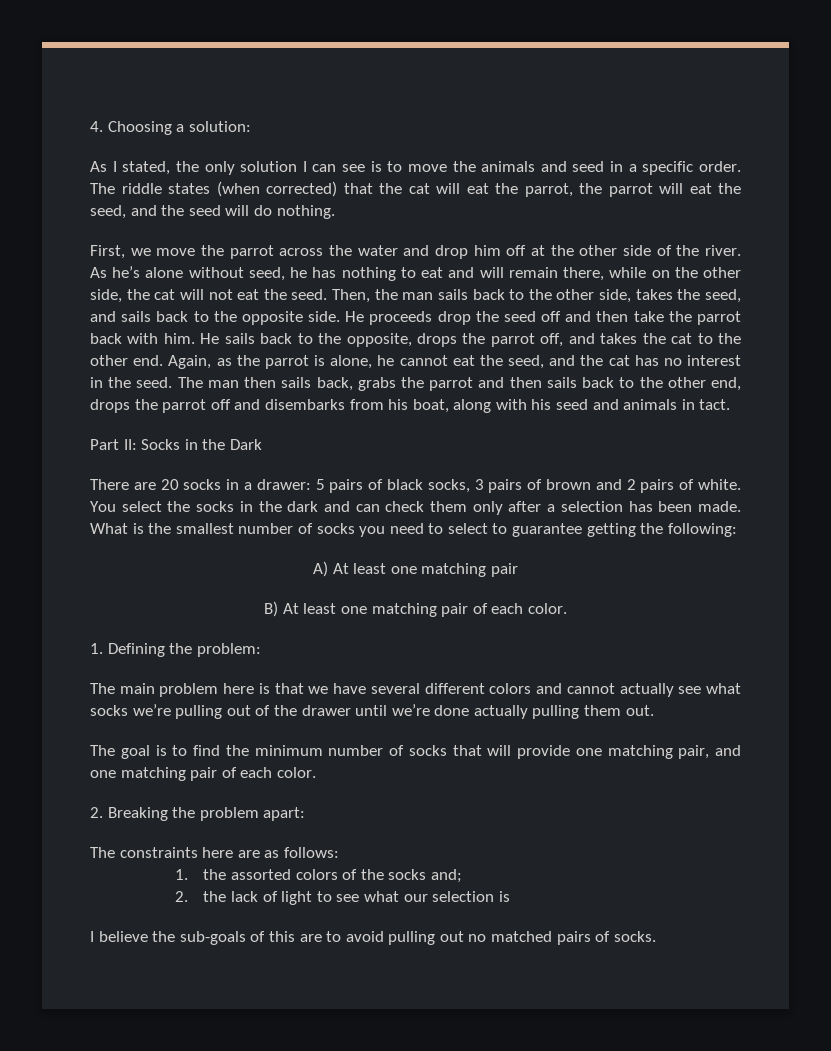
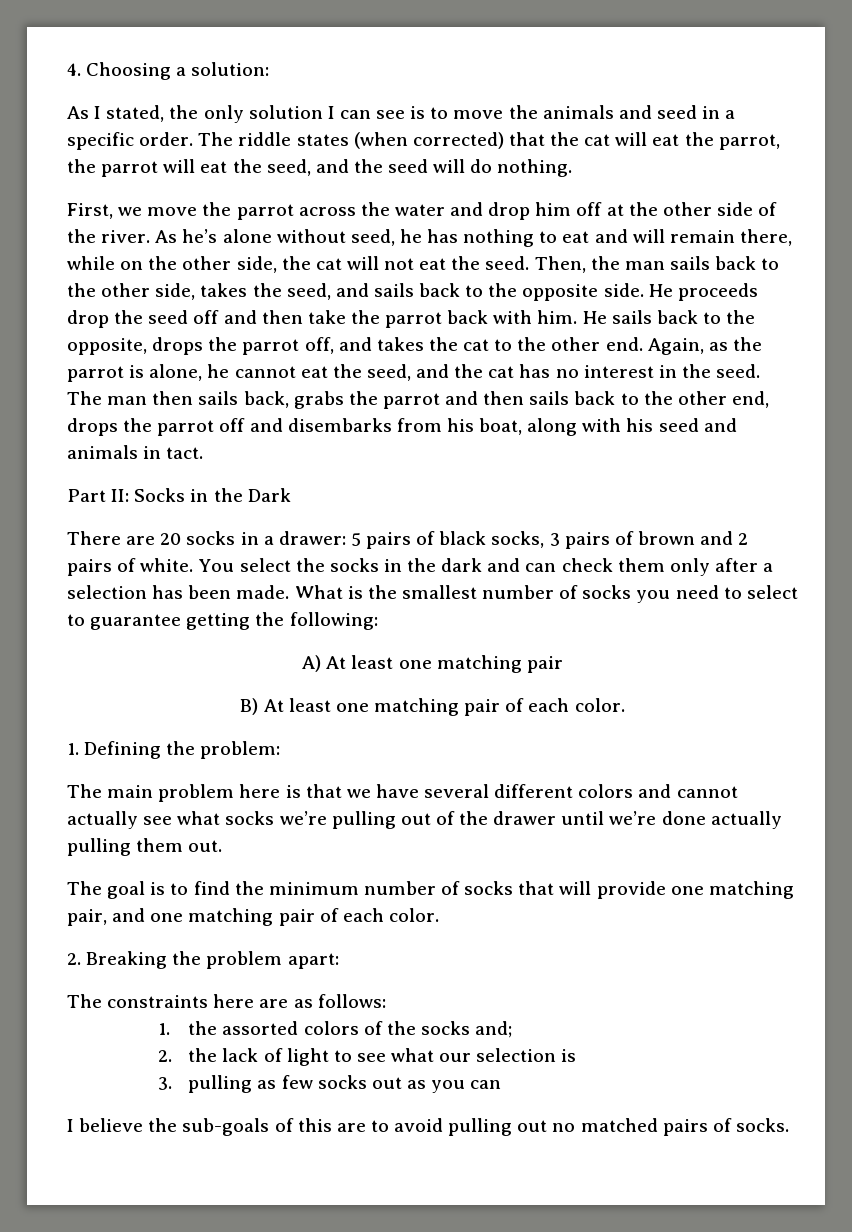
(510, 896) none -> [157,1075,502,1093] // 3. pulling as few socks out as you can

